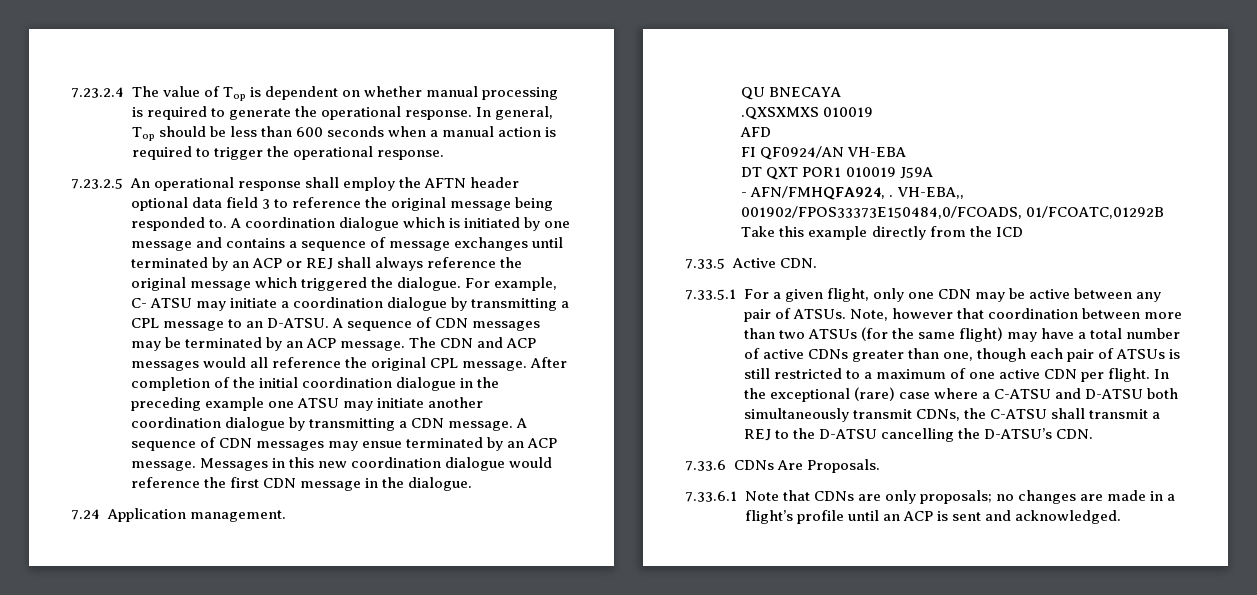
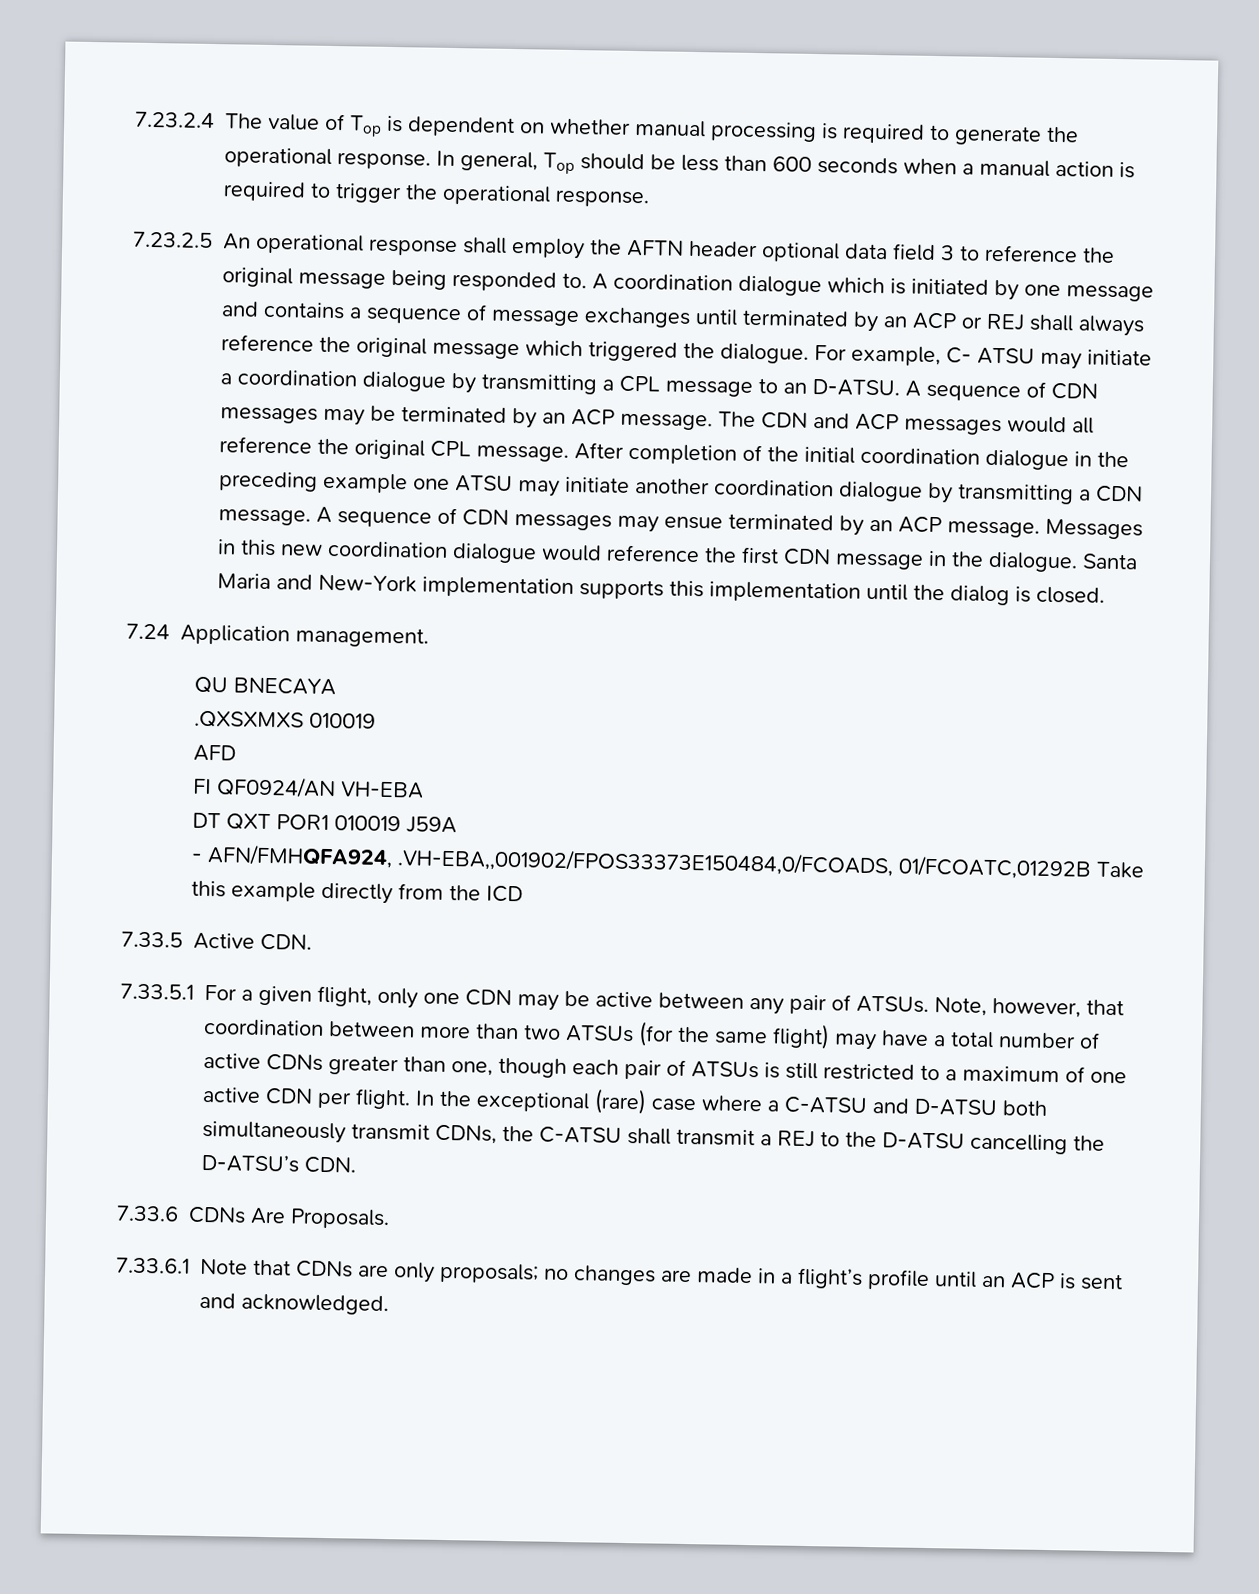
(472, 484) none -> [1082,553,1138,570] [217,573,1105,606] Santa Maria and New-York implementation supports this implementation until the dialog is closed.
[889,187,964,199] [741,206,1023,219] . VH-EBA,, 001902/FPOS33373E150484,0/FCOADS, -> [397,847,895,877] .VH-EBA,,001902/FPOS33373E150484,0/FCOADS,
[891,308,953,319] however -> [992,998,1081,1018] however,

